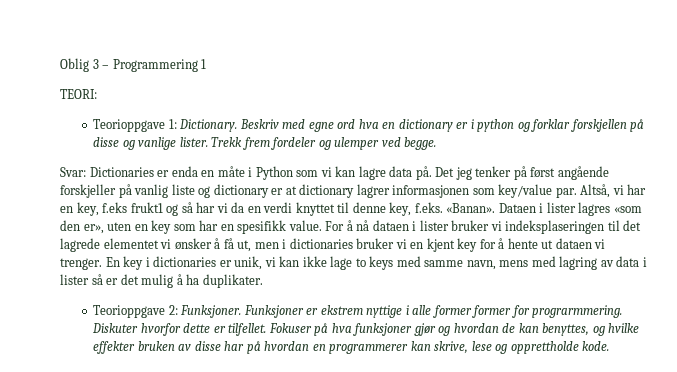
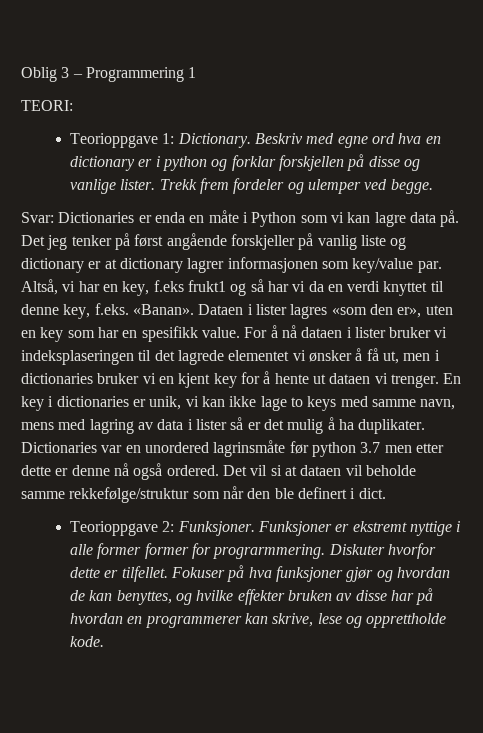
(263, 281) none -> [21,440,444,457] [21,463,416,480] [21,486,386,503] Dictionaries var en unordered lagrinsmåte før python 3.7 men etter dette er denne nå også ordered. Det vil si at dataen vil beholde samme rekkefølge/struktur som når den ble definert i dict.
[320,305,363,315] ekstrem -> [352,521,407,532] ekstremt

